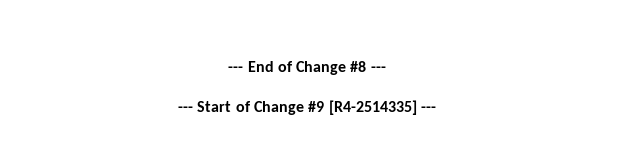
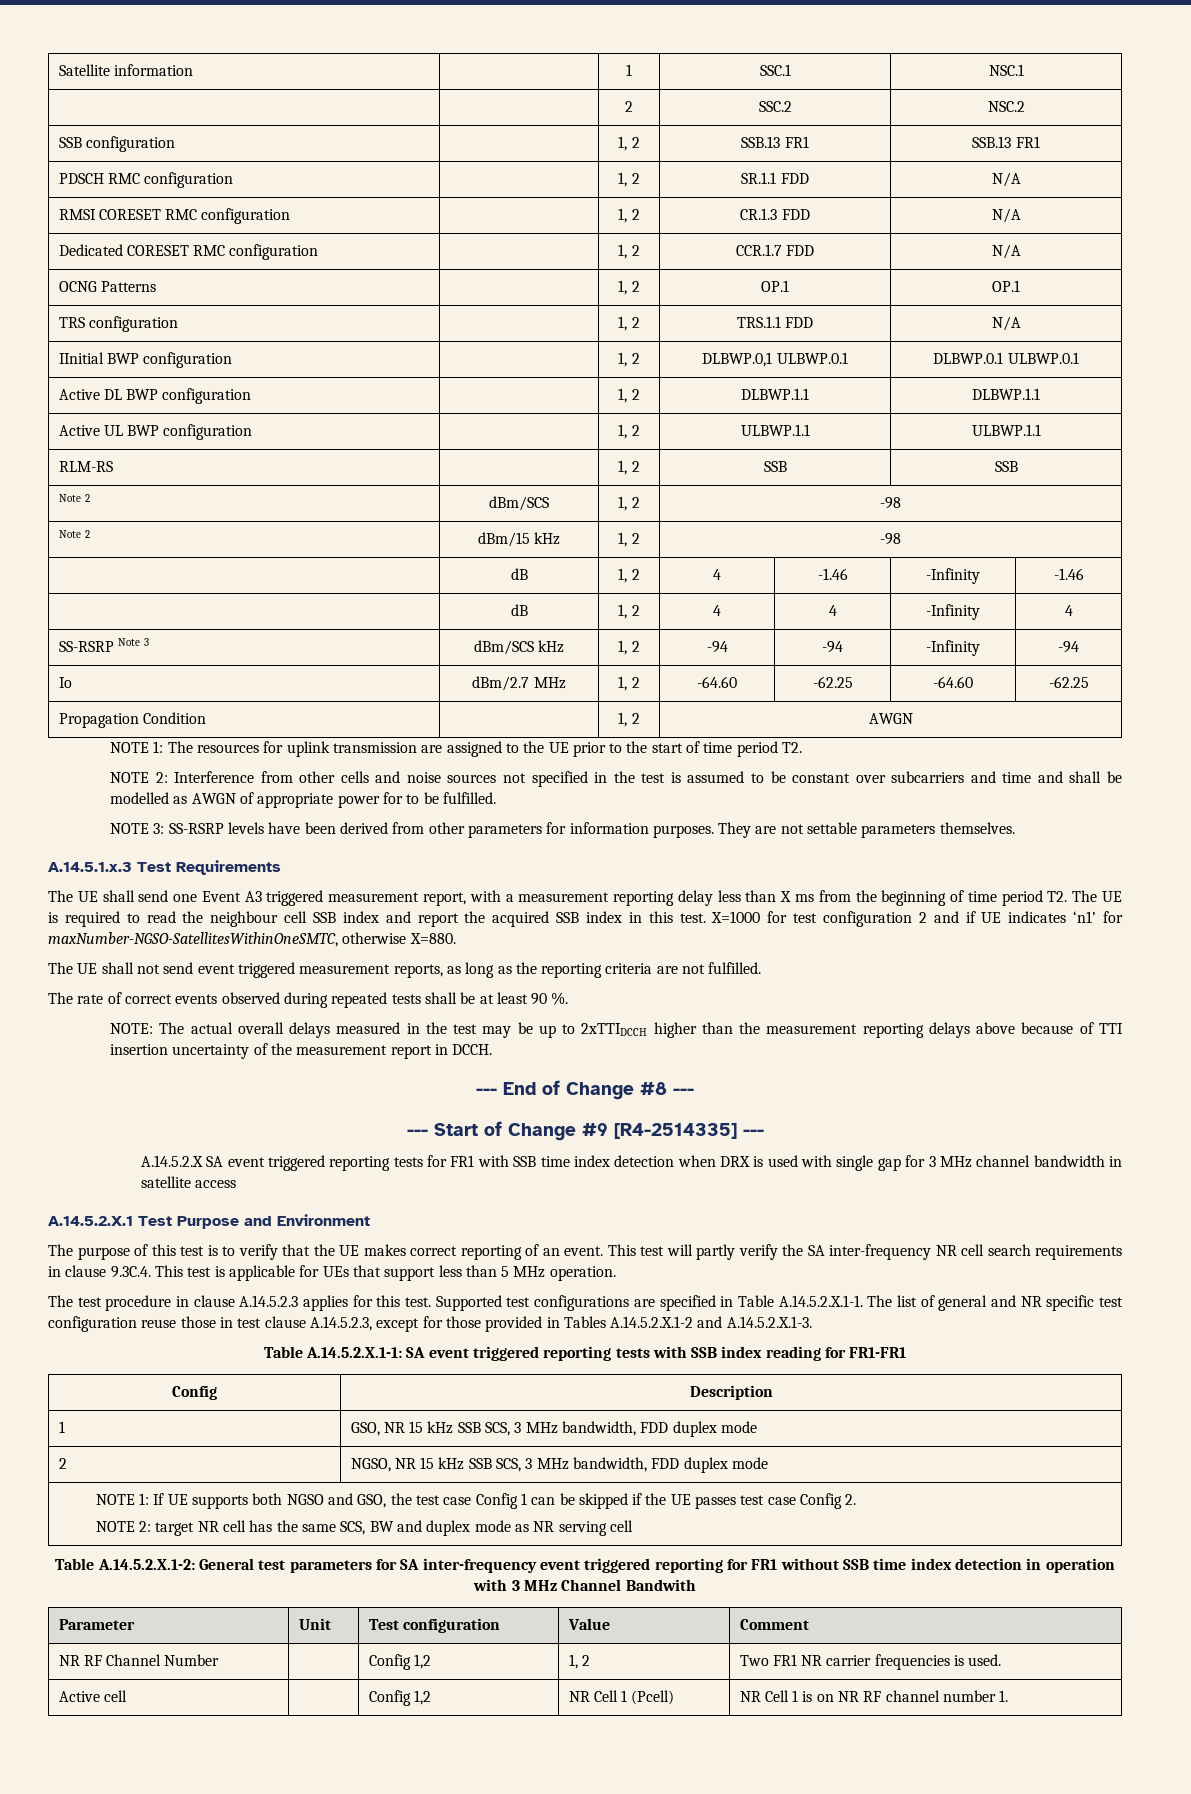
(228, 69) none -> [58,64,193,76] [626,64,632,76] [759,64,791,76] [988,64,1024,76] [625,101,633,112] [758,101,792,112] [987,101,1025,112] [58,136,175,152] [618,136,640,151] [741,136,809,148] [972,136,1040,148] [58,172,234,188] [618,172,640,187] [741,172,809,184] [991,172,1021,187] [58,208,291,224] [618,208,640,223] [740,208,810,220] [991,208,1021,223] [58,244,319,260] [618,244,640,259] [735,244,815,256] [991,244,1021,259] [58,281,156,292] [618,280,640,295] [761,280,789,292] [992,280,1020,292] [58,316,178,332] [618,316,640,331] [736,316,814,328] [991,316,1021,331] [58,352,233,368] [618,352,640,367] [702,352,848,367] [933,352,1079,364] [58,388,252,404] [618,388,640,403] [741,388,809,400] [972,388,1040,400] [58,424,253,440] [618,424,640,439] [740,424,810,436] [971,424,1041,436] [58,461,113,472] [618,460,640,475] [763,461,787,472] [994,461,1018,472] [58,494,90,502] [489,496,549,511] [618,496,640,511] [880,497,901,509] [58,530,90,538] [477,532,561,547] [618,532,640,547] [880,533,901,545] [510,568,528,580] [618,568,640,583] [713,569,721,580] [817,568,848,580] [926,568,980,584] [1053,568,1084,580] [510,604,528,616] [618,604,640,619] [713,605,721,616] [828,605,837,616] [926,604,980,620] [1064,605,1073,616] [58,638,150,652] [473,640,565,655] [618,640,640,655] [706,641,728,653] [822,641,843,653] [926,640,980,656] [1058,641,1079,653] [58,677,72,688] [472,676,566,691] [618,676,640,691] [697,676,737,688] [812,676,853,688] [933,676,973,688] [1048,676,1089,688] [58,712,206,728] [618,712,640,727] [868,713,913,724] [109,741,803,757] [109,771,1122,787] [109,792,496,808] [109,822,1015,838] [48,860,281,875] [48,890,1123,906] [48,911,1124,927] [48,932,456,947] [48,962,762,978] [48,992,569,1008] [109,1022,1124,1038] [109,1043,493,1059] Satellite information | | 1 | SSC.1 | NSC.1 // | | 2 | SSC.2 | NSC.2 // SSB configuration | | 1, 2 | SSB.13 FR1 | SSB.13 FR1 // PDSCH RMC configuration | | 1, 2 | SR.1.1 FDD | N/A // RMSI CORESET RMC configuration | | 1, 2 | CR.1.3 FDD | N/A // Dedicated CORESET RMC configuration | | 1, 2 | CCR.1.7 FDD | N/A // OCNG Patterns | | 1, 2 | OP.1 | OP.1 // TRS configuration | | 1, 2 | TRS.1.1 FDD | N/A // IInitial BWP configuration | | 1, 2 | DLBWP.0,1 ULBWP.0.1 | DLBWP.0.1 ULBWP.0.1 // Active DL BWP configuration | | 1, 2 | DLBWP.1.1 | DLBWP.1.1 // Active UL BWP configuration | | 1, 2 | ULBWP.1.1 | ULBWP.1.1 // RLM-RS | | 1, 2 | SSB | SSB // Note 2 | dBm/SCS | 1, 2 | -98 // Note 2 | dBm/15 kHz | 1, 2 | -98 // | dB | 1, 2 | 4 | -1.46 | -Infinity | -1.46 // | dB | 1, 2 | 4 | 4 | -Infinity | 4 // SS-RSRP Note 3 | dBm/SCS kHz | 1, 2 | -94 | -94 | -Infinity | -94 // Io | dBm/2.7 MHz | 1, 2 | -64.60 | -62.25 | -64.60 | -62.25 // Propagation Condition | | 1, 2 | AWGN // NOTE 1: The resources for uplink transmission are assigned to the UE prior to the start of time period T2. // NOTE 2: Interference from other cells and noise sources not specified in the test is assumed to be constant over subcarriers and time and shall be modelled as AWGN of appropriate power for to be fulfilled. // NOTE 3: SS-RSRP levels have been derived from other parameters for information purposes. They are not settable parameters themselves. // A.14.5.1.x.3 Test Requirements // The UE shall send one Event A3 triggered measurement report, with a measurement reporting delay less than X ms from the beginning of time period T2. The UE is required to read the neighbour cell SSB index and report the acquired SSB index in this test. X=1000 for test configuration 2 and if UE indicates ‘n1’ for maxNumber-NGSO-SatellitesWithinOneSMTC, otherwise X=880. // The UE shall not send event triggered measurement reports, as long as the reporting criteria are not fulfilled. // The rate of correct events observed during repeated tests shall be at least 90 %. // NOTE: The actual overall delays measured in the test may be up to 2xTTIDCCH higher than the measurement reporting delays above because of TTI insertion uncertainty of the measurement report in DCCH. //
(436, 109) none -> [140,1155,1122,1171] [140,1176,237,1188] [48,1214,370,1229] [48,1244,1122,1260] [48,1265,616,1281] [48,1295,1123,1311] [48,1316,812,1332] [263,1346,907,1361] [172,1385,217,1400] [689,1385,773,1400] [58,1421,65,1433] [350,1421,758,1437] [58,1458,67,1469] [350,1457,769,1473] [95,1493,857,1509] [95,1520,633,1536] [55,1558,1115,1573] [473,1579,696,1591] [58,1619,135,1630] [298,1618,331,1630] [368,1618,500,1633] [567,1618,610,1630] [739,1619,809,1630] [58,1654,220,1666] [368,1654,431,1670] [568,1654,590,1669] [739,1654,1002,1670] [58,1690,127,1702] [368,1690,431,1706] [568,1690,675,1705] [739,1690,1009,1702] // A.14.5.2.X SA event triggered reporting tests for FR1 with SSB time index detection when DRX is used with single gap for 3 MHz channel bandwidth in satellite access // A.14.5.2.X.1 Test Purpose and Environment // The purpose of this test is to verify that the UE makes correct reporting of an event. This test will partly verify the SA inter-frequency NR cell search requirements in clause 9.3C.4. This test is applicable for UEs that support less than 5 MHz operation. // The test procedure in clause A.14.5.2.3 applies for this test. Supported test configurations are specified in Table A.14.5.2.X.1-1. The list of general and NR specific test configuration reuse those in test clause A.14.5.2.3, except for those provided in Tables A.14.5.2.X.1-2 and A.14.5.2.X.1-3. // Table A.14.5.2.X.1-1: SA event triggered reporting tests with SSB index reading for FR1-FR1 // Config | Description // 1 | GSO, NR 15 kHz SSB SCS, 3 MHz bandwidth, FDD duplex mode // 2 | NGSO, NR 15 kHz SSB SCS, 3 MHz bandwidth, FDD duplex mode // NOTE 1: If UE supports both NGSO and GSO, the test case Config 1 can be skipped if the UE passes test case Config 2. // NOTE 2: target NR cell has the same SCS, BW and duplex mode as NR serving cell // Table A.14.5.2.X.1-2: General test parameters for SA inter-frequency event triggered reporting for FR1 without SSB time index detection in operation with 3 MHz Channel Bandwith // Parameter | Unit | Test configuration | Value | Comment // NR RF Channel Number | | Config 1,2 | 1, 2 | Two FR1 NR carrier frequencies is used. // Active cell | | Config 1,2 | NR Cell 1 (Pcell) | NR Cell 1 is on NR RF channel number 1.

